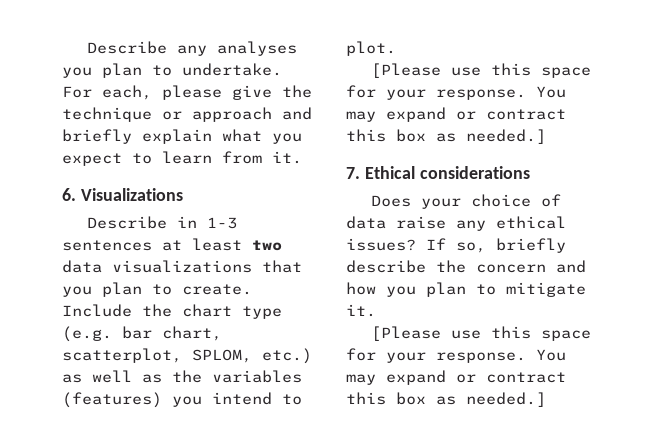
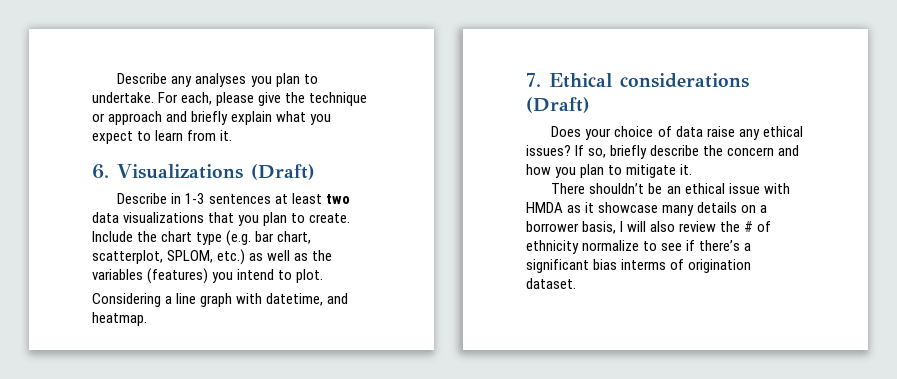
(183, 194) none -> [251,164,315,180] (Draft)
[370,63,591,78] [346,85,566,100] [346,107,566,122] [346,129,546,144] [Please use this space for your response. You may expand or contract this box as needed.] -> [92,293,349,307] [92,312,147,326] Considering a line graph with datetime, and heatmap.
(530, 172) none -> [526,97,590,113] (Draft)
[370,326,591,341] [346,348,566,363] [346,370,566,385] [346,392,546,407] [Please use this space for your response. You may expand or contract this box as needed.] -> [551,183,790,194] [526,202,768,216] [526,221,772,234] [526,240,752,254] [526,259,752,273] [526,278,576,289] There shouldn’t be an ethical issue with HMDA as it showcase many details on a borrower basis, I will also review the # of ethnicity normalize to see if there’s a significant bias interms of origination dataset.

